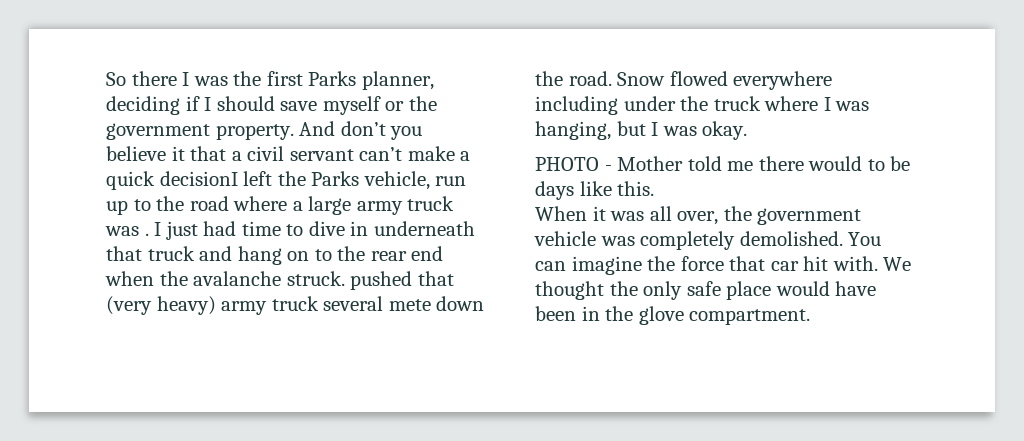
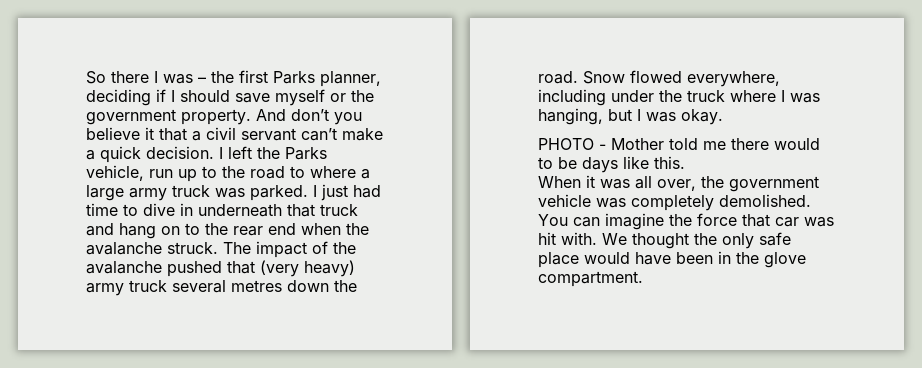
(228, 81) none -> [198,77,206,83] –
[159,171,238,186] decisionI -> [146,146,223,159] decision. I
(229, 203) none -> [290,166,305,178] to
[144,233,149,236] . -> [250,185,308,201] parked.
(345, 278) none -> [223,241,356,258] [86,261,162,274] The impact of the avalanche
[388,299,431,311] mete -> [231,280,282,292] metres
[733,71,833,90] everywhere -> [687,71,780,87] everywhere,
(799, 266) none -> [804,217,834,227] was

